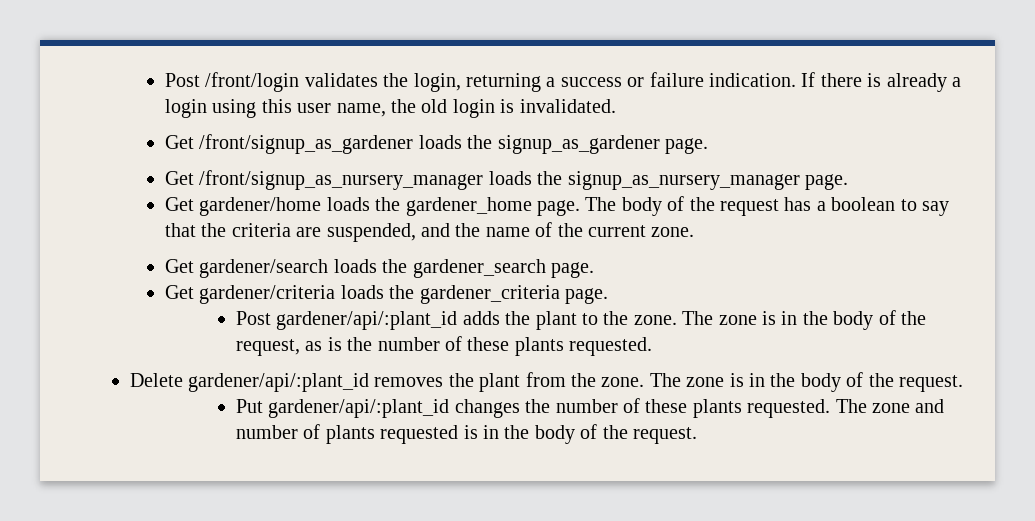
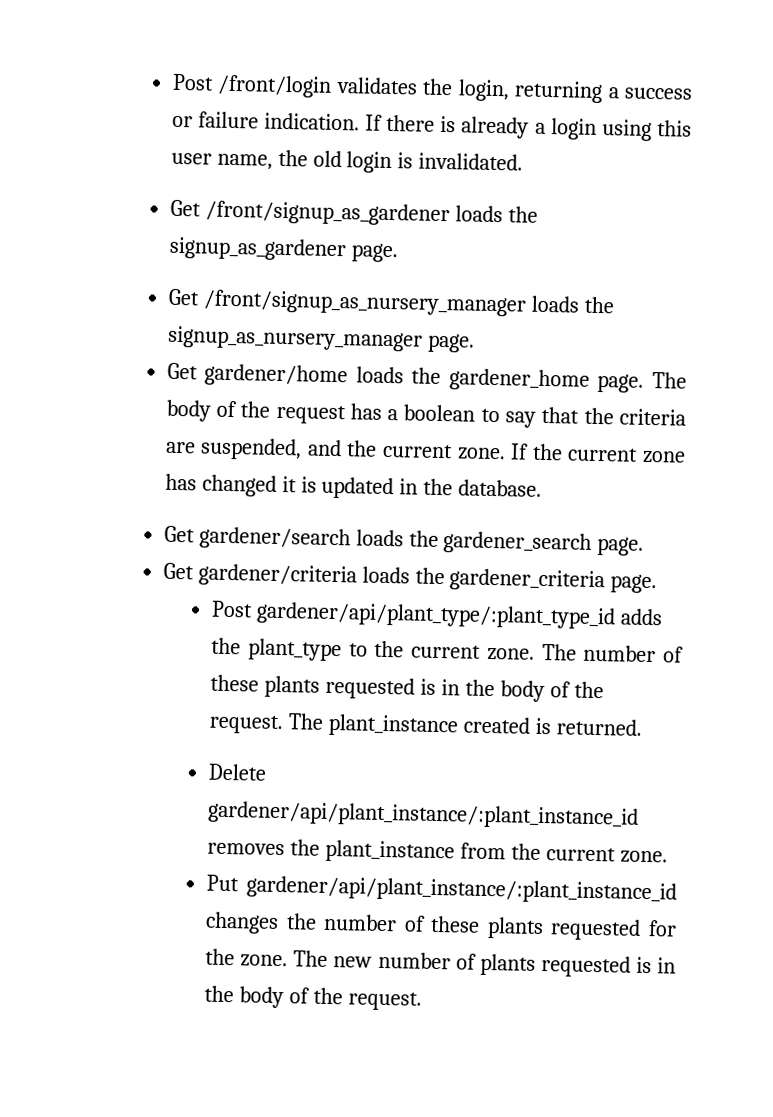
[485,222,695,237] name of the current zone. -> [382,443,686,464] [164,473,543,500] current zone. If the current zone has changed it is updated in the database.
[276,311,458,330] gardener/api/:plant_id -> [256,601,617,630] gardener/api/plant_type/:plant_type_id
[535,311,577,330] plant -> [247,638,342,662] plant_type
[633,310,927,330] [236,336,653,356] [129,372,963,392] zone. The zone is in the body of the request, as is the number of these plants requested. // Delete gardener/api/:plant_id removes the plant from the zone. The zone is in the body of the request. -> [411,643,685,663] [210,674,604,703] [209,713,642,738] [208,763,268,781] [207,800,640,830] [207,839,668,864] current zone. The number of these plants requested is in the body of the request. The plant_instance created is returned. // Delete gardener/api/plant_instance/:plant_instance_id removes the plant_instance from the current zone.
[268,399,450,418] gardener/api/:plant_id -> [246,875,677,905] gardener/api/plant_instance/:plant_instance_id
[747,399,945,418] requested. The zone and -> [550,918,677,941] [205,948,373,968] requested for the zone. The new

